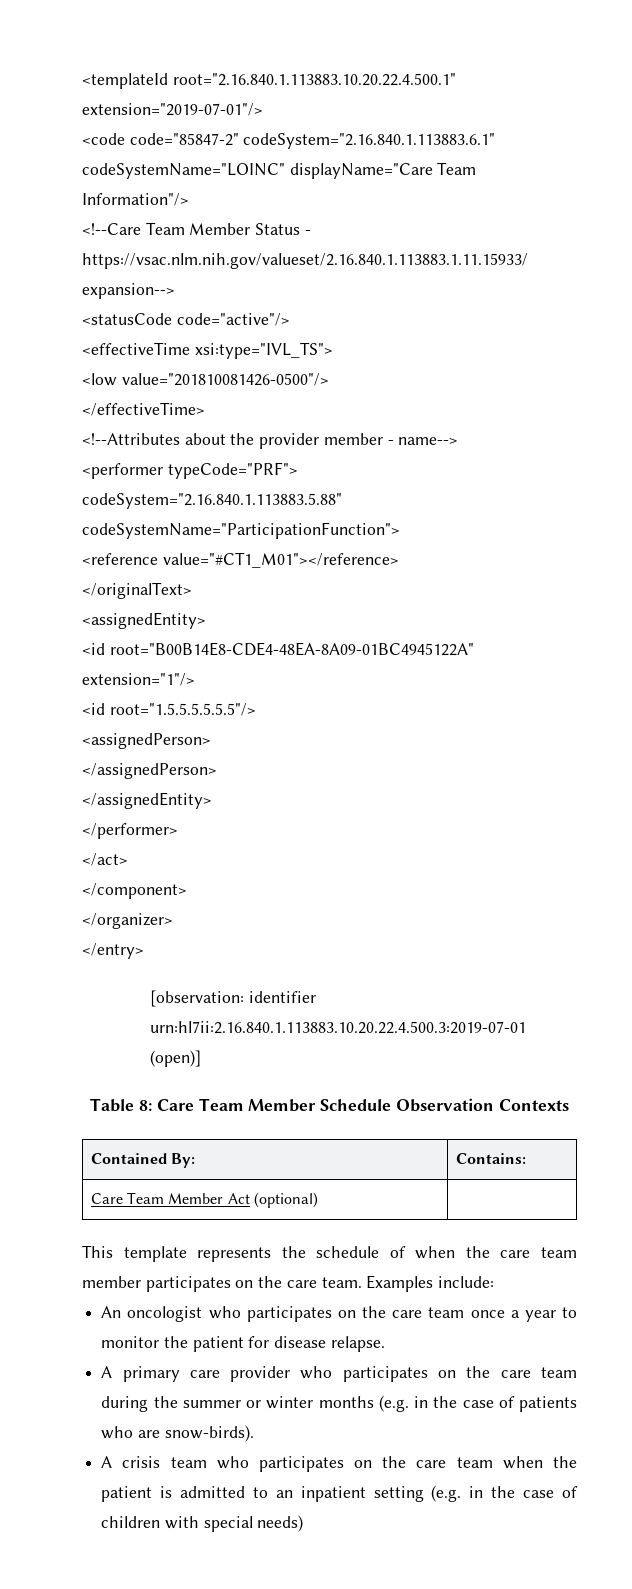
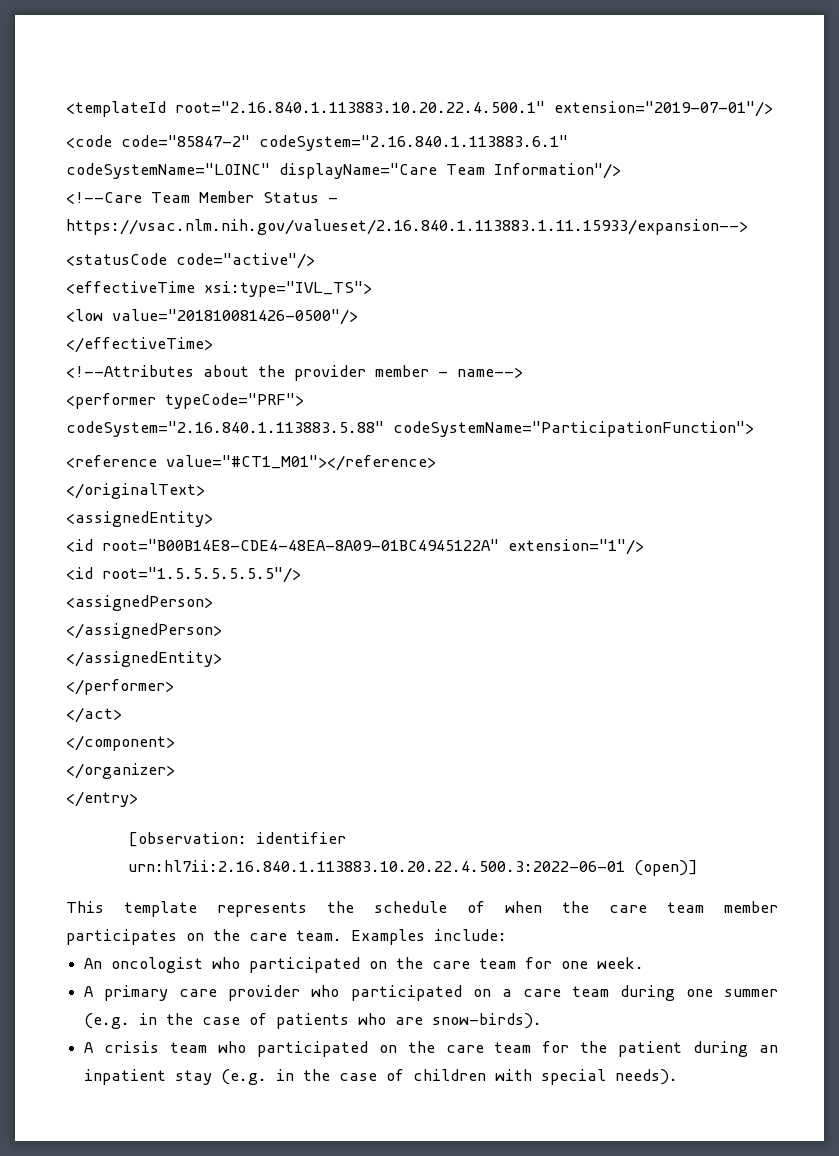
[150,1021,527,1034] urn:hl7ii:2.16.840.1.113883.10.20.22.4.500.3:2019-07-01 -> [127,860,625,872] urn:hl7ii:2.16.840.1.113883.10.20.22.4.500.3:2022-06-01
[90,1098,569,1112] [90,1153,196,1168] [455,1153,526,1164] [90,1192,318,1208] // Table 8: Care Team Member Schedule Observation Contexts // Contained By: | Contains: // Care Team Member Act (optional) | -> (698, 868) none
[246,1306,578,1322] [101,1336,385,1352] participates on the care team once a year to monitor the patient for disease relapse. -> [249,957,645,973] participated on the care team for one week.
[342,1366,577,1382] [101,1396,374,1412] participates on the care team during the summer or winter months -> [350,985,778,1001] participated on a care team during one summer
[258,1456,578,1472] [101,1486,268,1502] participates on the care team when the patient is admitted to -> [256,1041,749,1057] participated on the care team for the patient during
[373,1486,424,1502] setting -> [175,1070,213,1085] stay
[257,1515,304,1532] needs) -> [615,1069,679,1085] needs).

